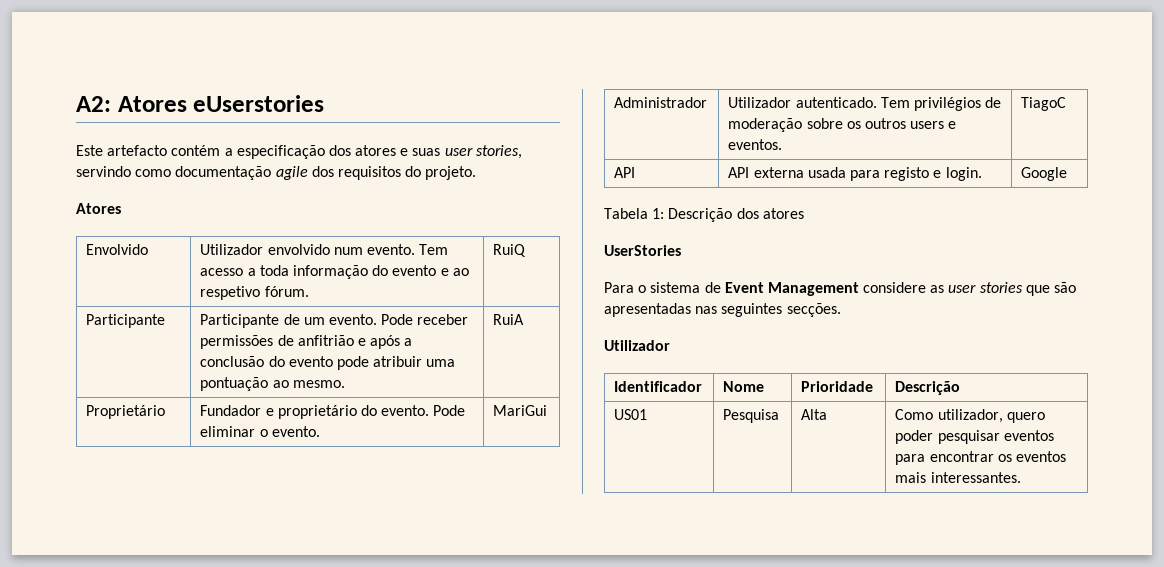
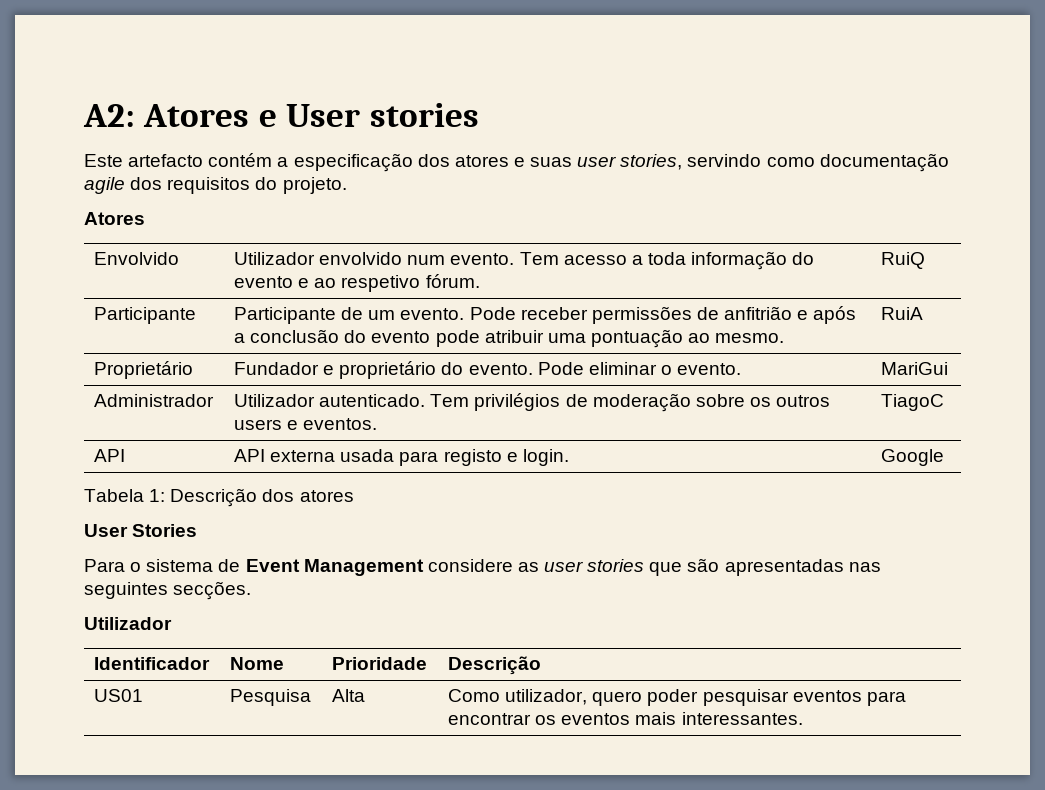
[193,95,325,112] eUserstories -> [258,103,479,127] e User stories
[604,245,681,256] UserStories -> [84,524,198,537] User Stories

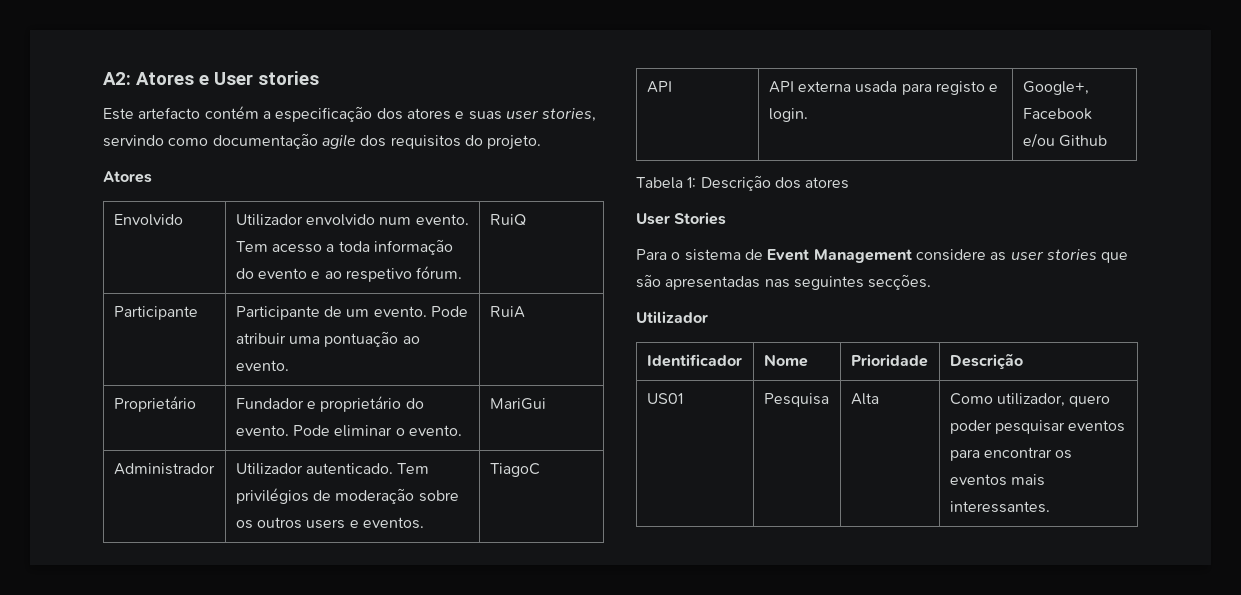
[520,306,857,324] [234,329,480,347] receber permissões de anfitrião e após a conclusão do evento pode -> (468, 311) none
[715,333,785,343] mesmo. -> [235,360,289,371] evento.
[881,449,945,466] Google -> [1022,81,1089,95] [1022,108,1092,120] [1022,133,1107,148] Google+, Facebook e/ou Github

